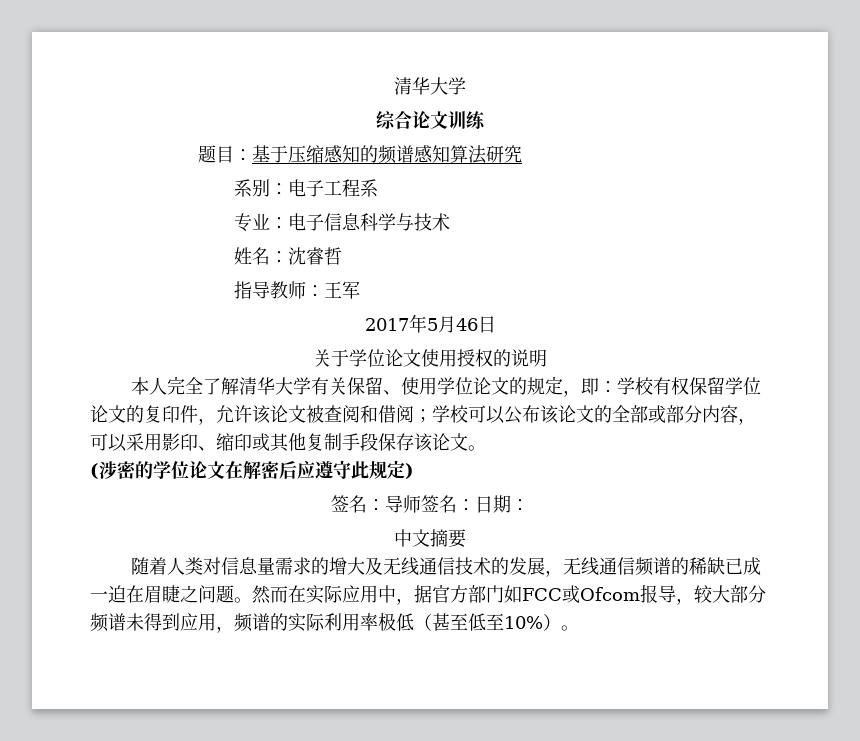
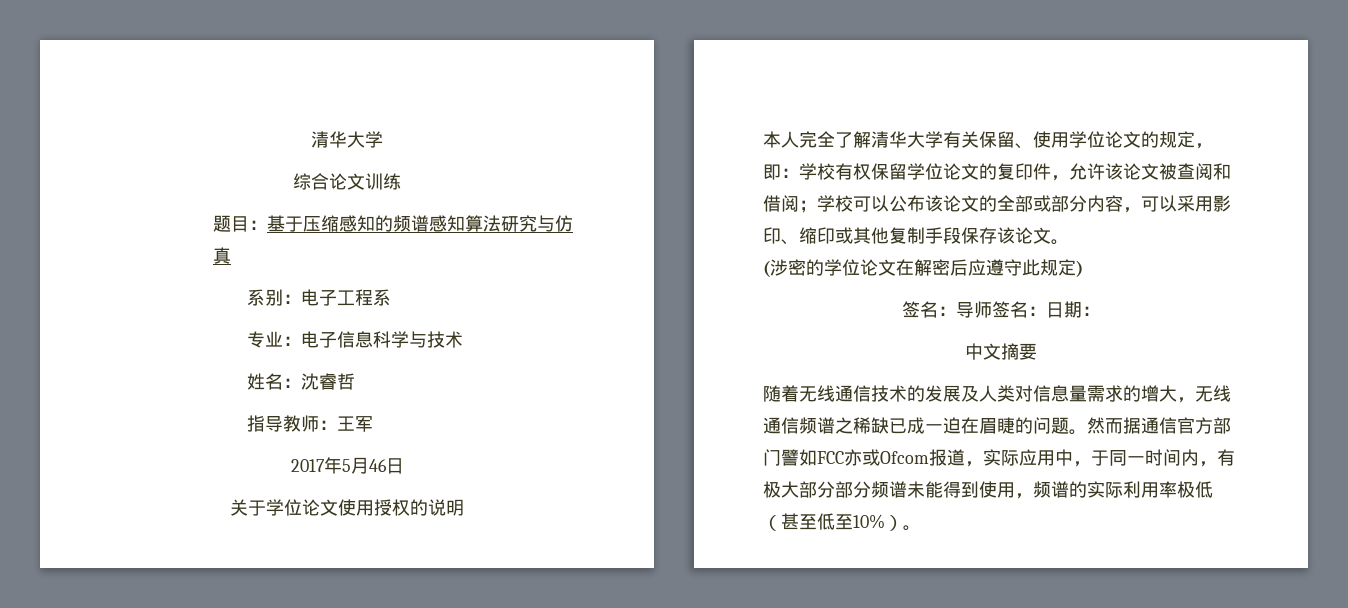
(522, 154) none -> [536,215,573,232] [212,247,231,264] 与仿真
(168, 566) none -> [799,385,979,402] 无线通信技术的发展及
[365,557,546,576] 及无线通信技术的发展 -> (1177, 393) none
[671,557,690,575] 的 -> [835,417,853,434] 之
[180,585,198,603] 之 -> [1015,417,1033,434] 的
[288,584,730,605] 在实际应用中，据官方部门如FCC或Ofcom报导，较大 -> [1123,417,1231,434] [763,449,1235,467] [763,481,835,498] 据通信官方部门譬如FCC亦或Ofcom报道，实际应用中，于同一时间内，有极大部分
[144,613,198,631] 得到应 -> [925,481,997,498] 能得到使

